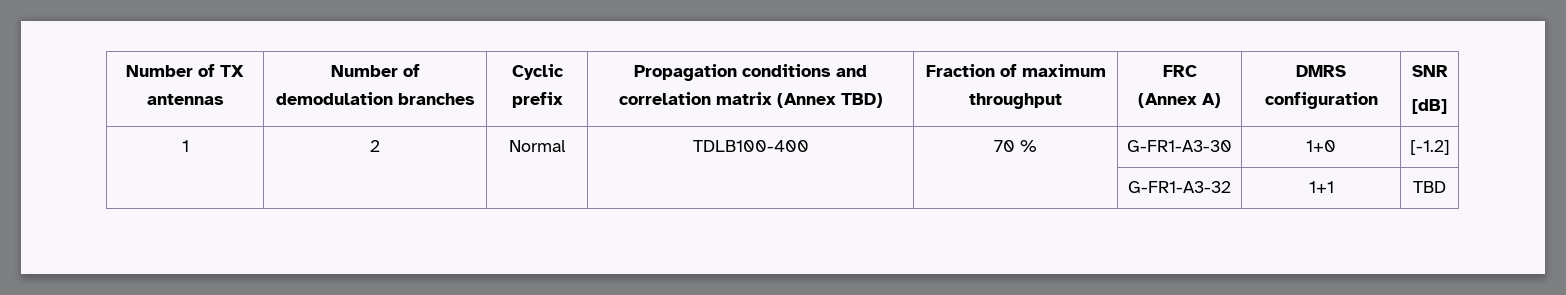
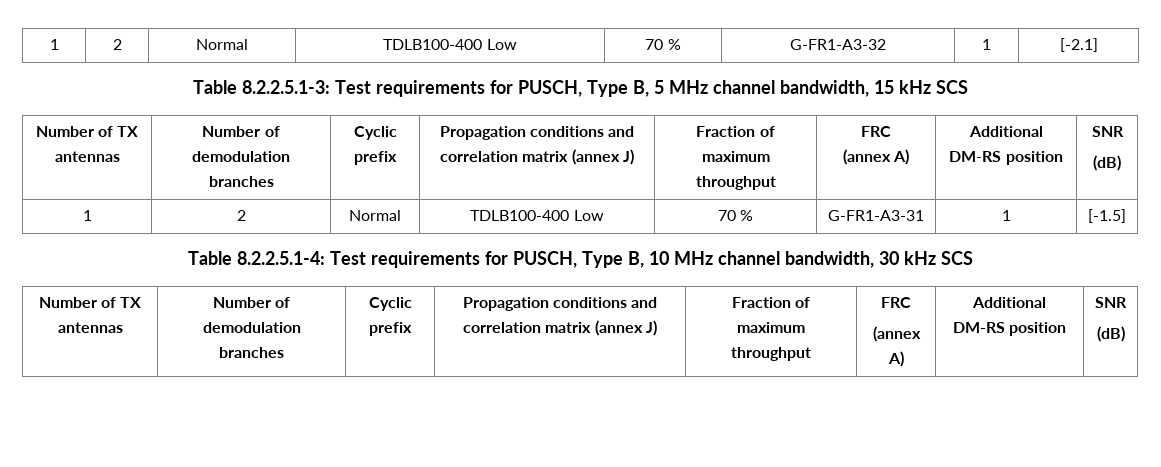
(126, 71) none -> [49,39,59,50] [112,39,122,50] [196,39,248,50] [383,39,517,50] [645,39,681,50] [790,39,886,50] [982,39,991,50] [1059,38,1098,52] [193,80,968,97] 1 | 2 | Normal | TDLB100-400 Low | 70 % | G-FR1-A3-32 | 1 | [-2.1] // Table 8.2.2.5.1-3: Test requirements for PUSCH, Type B, 5 MHz channel bandwidth, 15 kHz SCS //
[776,93,883,108] [925,64,1106,77] [969,93,1062,109] [1162,65,1197,77] [1138,93,1221,108] [1296,65,1346,77] [1264,92,1378,109] [1411,65,1448,77] [1412,99,1447,114] [181,140,189,152] [370,140,380,152] [509,140,566,152] [692,140,809,152] [994,140,1037,152] [1127,140,1232,152] [1306,140,1336,152] [1409,140,1450,155] [1128,181,1231,193] [1308,181,1334,193] [1413,181,1446,193] (Annex TBD) | Fraction of maximum throughput | FRC // (Annex A) | DMRS configuration | SNR // [dB] // 1 | 2 | Normal | TDLB100-400 | 70 % | G-FR1-A3-30 | 1+0 | [-1.2] // | | | | | G-FR1-A3-32 | 1+1 | TBD -> [571,149,634,165] [696,126,775,137] [701,151,770,162] [695,176,776,190] [861,126,891,137] [842,149,910,165] [968,126,1043,137] [949,151,1063,165] [1091,126,1124,137] [1093,155,1121,171] [82,210,92,221] [236,210,246,221] [349,210,401,221] [470,210,604,221] [717,210,754,221] [828,210,924,221] [1001,210,1011,221] [1088,209,1126,223] [188,251,973,268] [38,297,142,308] [57,322,123,333] [212,297,291,308] [202,322,301,333] [219,347,284,358] [368,297,412,311] [369,322,412,336] [462,297,658,311] [463,320,657,336] [731,297,811,308] [737,322,805,333] [731,347,811,361] [881,297,911,308] [872,326,921,342] [887,351,904,367] [972,297,1046,308] [952,322,1067,336] [1095,297,1127,308] [1096,326,1125,342] (annex J) | Fraction of maximum throughput | FRC // (annex A) | Additional DM-RS position | SNR // (dB) // 1 | 2 | Normal | TDLB100-400 Low | 70 % | G-FR1-A3-31 | 1 | [-1.5] // Table 8.2.2.5.1-4: Test requirements for PUSCH, Type B, 10 MHz channel bandwidth, 30 kHz SCS // Number of TX antennas | Number of demodulation branches | Cyclic prefix | Propagation conditions and correlation matrix (annex J) | Fraction of maximum throughput | FRC // (annex A) | Additional DM-RS position | SNR // (dB)

